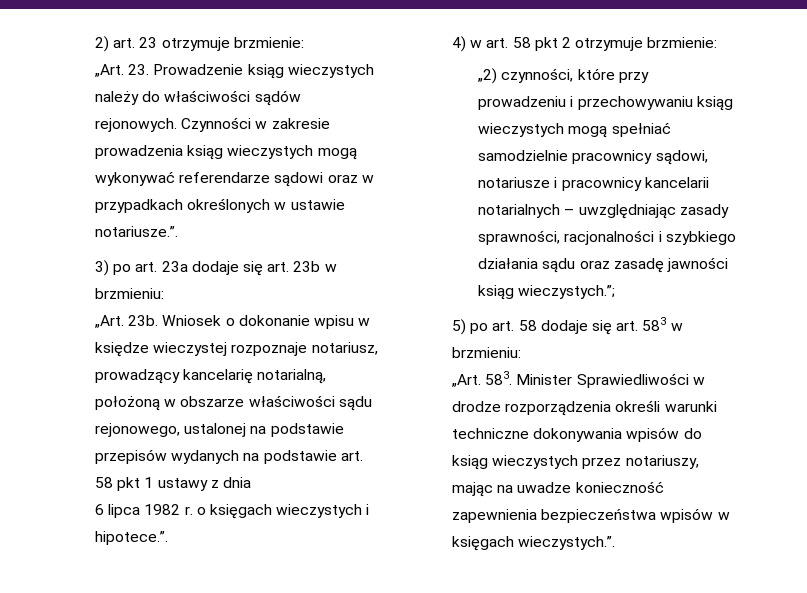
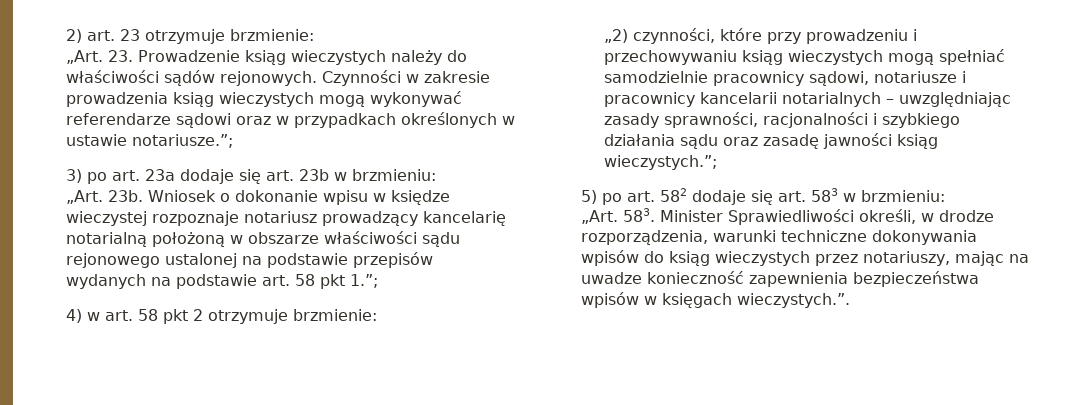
[95,226,179,237] notariusze.”. -> [131,134,233,148] notariusze.”;
[311,342,378,355] notariusz, -> [243,211,317,223] notariusz
[257,369,327,384] notarialną, -> [65,232,147,247] notarialną
[95,423,181,437] rejonowego, -> [65,253,160,268] rejonowego
[144,477,252,491] [95,504,370,519] [95,531,169,545] 1 ustawy z dnia // 6 lipca 1982 r. o księgach wieczystych i hipotece.”. -> [349,274,378,288] 1.”;
[518,320,537,331] 58 -> [659,188,687,202] 582
(689, 380) none -> [858,209,916,224] określi,
[505,400,661,416] rozporządzenia określi -> [580,230,708,245] rozporządzenia,

